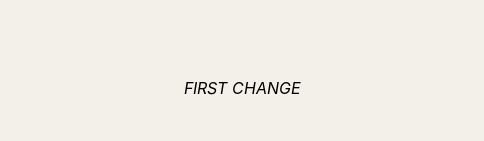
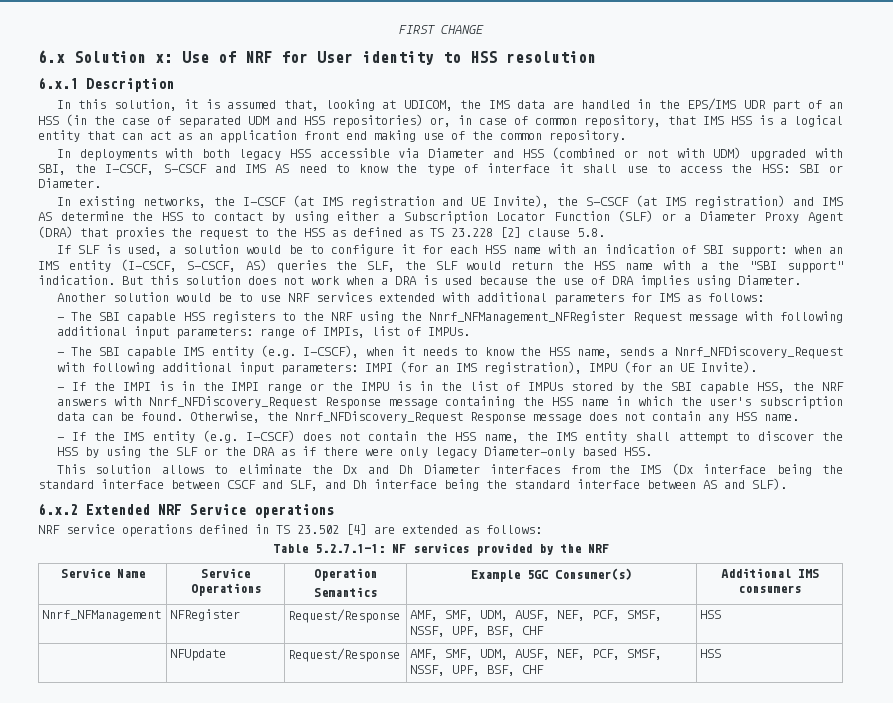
(301, 88) none -> [38,50,596,65] [38,77,174,92] [56,98,844,112] [38,114,843,128] [38,130,626,143] [56,147,843,161] [38,163,844,176] [38,178,101,188] [56,195,844,208] [38,210,843,224] [38,226,605,240] [56,244,843,257] [38,259,843,273] [38,275,801,288] [56,292,764,305] [57,311,843,324] [57,326,471,339] [57,345,843,359] [57,361,758,375] [57,381,844,394] [57,396,844,409] [57,411,800,424] [57,430,844,444] [57,446,653,458] [56,463,844,476] [38,478,787,491] [38,503,334,518] [38,524,542,537] [272,543,609,556] [60,568,145,578] [201,568,250,578] [190,583,261,596] [313,568,377,581] [313,587,377,597] [470,568,632,582] [720,568,819,578] [738,585,801,593] [42,610,162,621] [170,609,241,621] [288,609,401,623] [410,610,663,621] [410,626,545,637] [700,610,722,619] [170,649,227,661] [288,648,401,662] [410,649,663,660] [410,665,545,676] [700,649,722,658] // 6.x Solution x: Use of NRF for User identity to HSS resolution // 6.x.1 Description // In this solution, it is assumed that, looking at UDICOM, the IMS data are handled in the EPS/IMS UDR part of an HSS (in the case of separated UDM and HSS repositories) or, in case of common repository, that IMS HSS is a logical entity that can act as an application front end making use of the common repository. // In deployments with both legacy HSS accessible via Diameter and HSS (combined or not with UDM) upgraded with SBI, the I-CSCF, S-CSCF and IMS AS need to know the type of interface it shall use to access the HSS: SBI or Diameter. // In existing networks, the I-CSCF (at IMS registration and UE Invite), the S-CSCF (at IMS registration) and IMS AS determine the HSS to contact by using either a Subscription Locator Function (SLF) or a Diameter Proxy Agent (DRA) that proxies the request to the HSS as defined as TS 23.228 [2] clause 5.8. // If SLF is used, a solution would be to configure it for each HSS name with an indication of SBI support: when an IMS entity (I-CSCF, S-CSCF, AS) queries the SLF, the SLF would return the HSS name with a the "SBI support" indication. But this solution does not work when a DRA is used because the use of DRA implies using Diameter. // Another solution would be to use NRF services extended with additional parameters for IMS as follows: // - The SBI capable HSS registers to the NRF using the Nnrf_NFManagement_NFRegister Request message with following additional input parameters: range of IMPIs, list of IMPUs. // - The SBI capable IMS entity (e.g. I-CSCF), when it needs to know the HSS name, sends a Nnrf_NFDiscovery_Request with following additional input parameters: IMPI (for an IMS registration), IMPU (for an UE Invite). // - If the IMPI is in the IMPI range or the IMPU is in the list of IMPUs stored by the SBI capable HSS, the NRF answers with Nnrf_NFDiscovery_Request Response message containing the HSS name in which the user's subscription data can be found. Otherwise, the Nnrf_NFDiscovery_Request Response message does not contain any HSS name. // - If the IMS entity (e.g. I-CSCF) does not contain the HSS name, the IMS entity shall attempt to discover the HSS by using the SLF or the DRA as if there were only legacy Diameter-only based HSS. // This solution allows to eliminate the Dx and Dh Diameter interfaces from the IMS (Dx interface being the standard interface between CSCF and SLF, and Dh interface being the standard interface between AS and SLF). // 6.x.2 Extended NRF Service operations // NRF service operations defined in TS 23.502 [4] are extended as follows: // Table 5.2.7.1-1: NF services provided by the NRF // Service Name | Service Operations | Operation // Semantics | Example 5GC Consumer(s) | Additional IMS consumers // Nnrf_NFManagement | NFRegister | Request/Response | AMF, SMF, UDM, AUSF, NEF, PCF, SMSF, NSSF, UPF, BSF, CHF | HSS // | NFUpdate | Request/Response | AMF, SMF, UDM, AUSF, NEF, PCF, SMSF, NSSF, UPF, BSF, CHF | HSS

